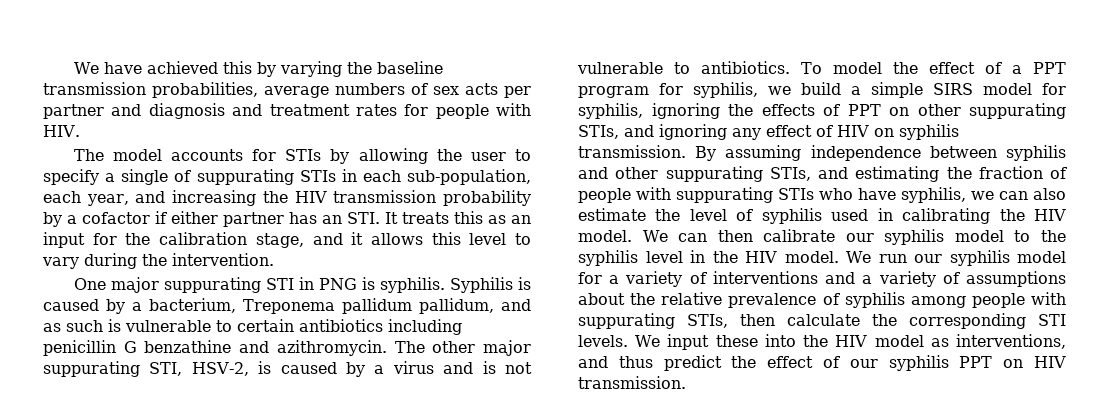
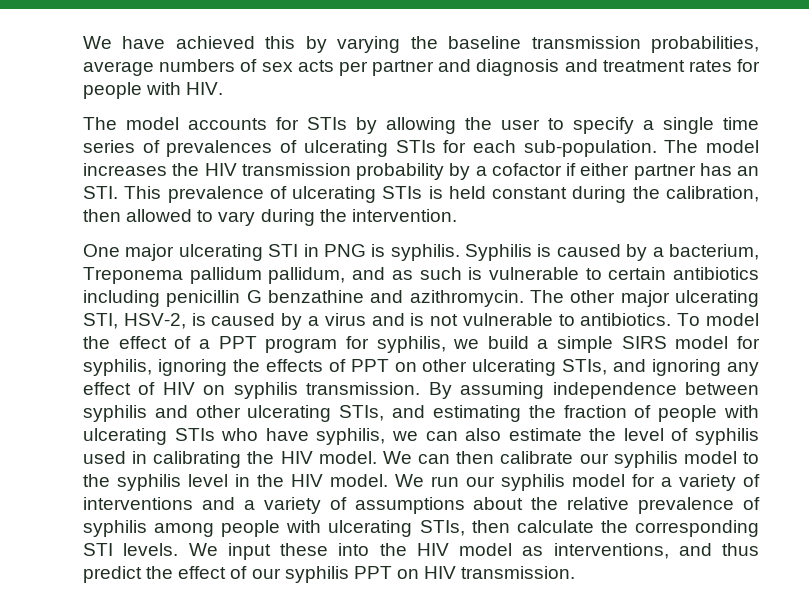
[174,169,531,185] [43,190,257,206] of suppurating STIs in each sub-population, each year, and increasing -> [723,117,759,130] [83,140,760,157] [83,163,167,176] time series of prevalences of ulcerating STIs for each sub-population. The model increases
[385,211,531,224] [43,232,507,248] It treats this as an input for the calibration stage, and it allows this level -> [124,186,759,203] [83,209,193,222] This prevalence of ulcerating STIs is held constant during the calibration, then allowed
[163,277,261,293] suppurating -> [178,244,263,261] ulcerating
[43,361,140,377] suppurating -> [675,290,759,307] ulcerating
[969,103,1066,119] suppurating -> [472,359,557,376] ulcerating
[665,166,763,182] suppurating -> [247,405,332,422] ulcerating
[676,187,773,203] suppurating -> [83,428,167,445] ulcerating
[578,313,675,329] suppurating -> [328,520,413,537] ulcerating

